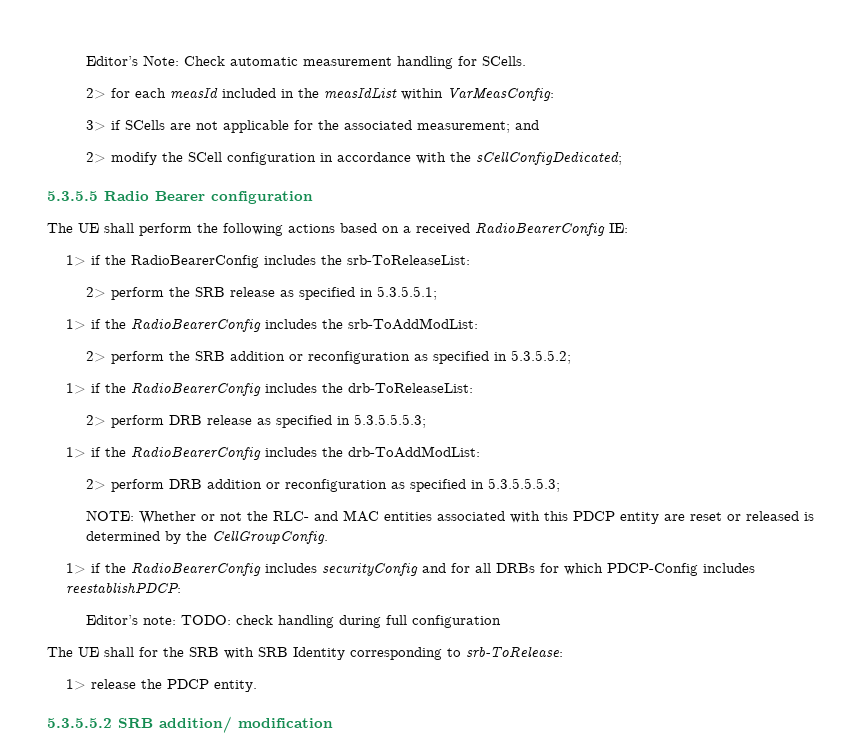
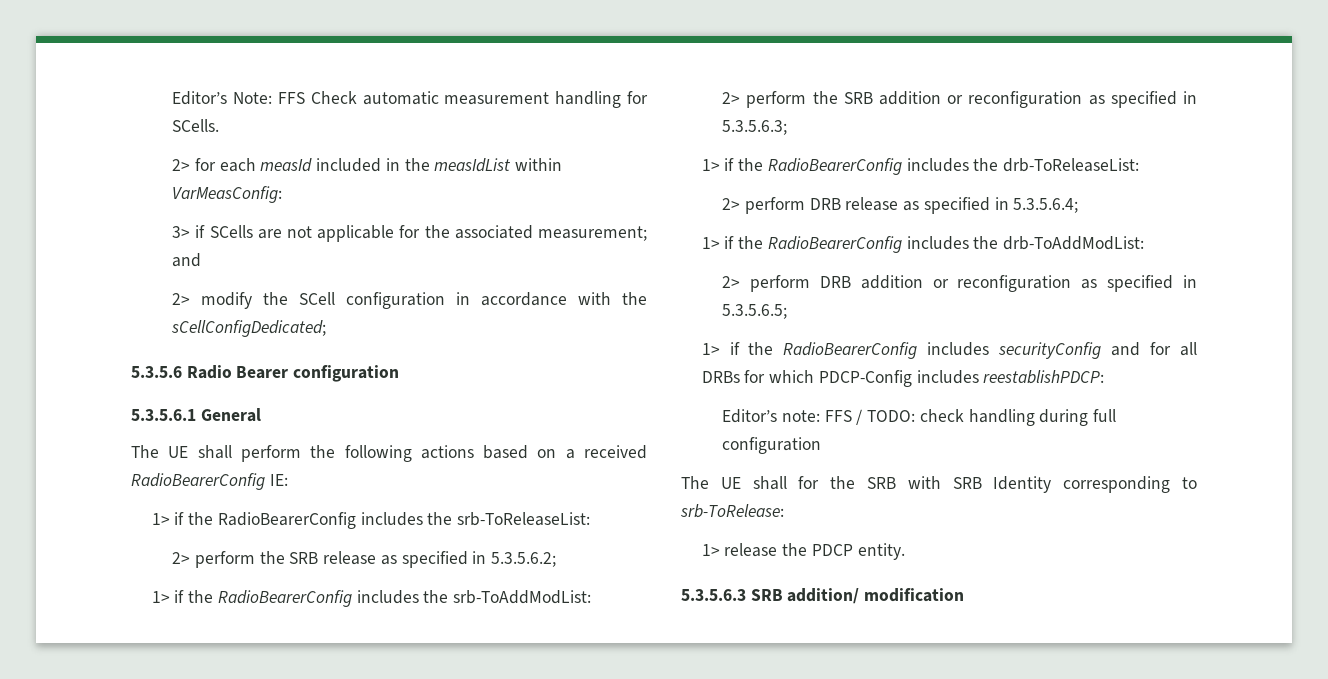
(179, 60) none -> [277,92,305,104] FFS
[47,191,98,201] 5.3.5.5 -> [131,366,182,378] 5.3.5.6
(313, 197) none -> [131,408,261,422] // 5.3.5.6.1 General
[376,286,437,300] 5.3.5.5.1; -> [490,552,556,567] 5.3.5.6.2;
[510,350,571,364] 5.3.5.5.2; -> [722,120,788,135] 5.3.5.6.3;
[353,414,426,428] 5.3.5.5.5.3; -> [1013,198,1079,213] 5.3.5.6.4;
[487,478,560,492] [85,510,814,524] [85,530,328,544] 5.3.5.5.5.3; // NOTE: Whether or not the RLC- and MAC entities associated with this PDCP entity are reset or released is determined by the CellGroupConfig. -> [722,304,788,319] 5.3.5.6.5;
(176, 620) none -> [824,409,863,425] FFS /
[47,718,112,728] 5.3.5.5.2 -> [681,589,746,601] 5.3.5.6.3

